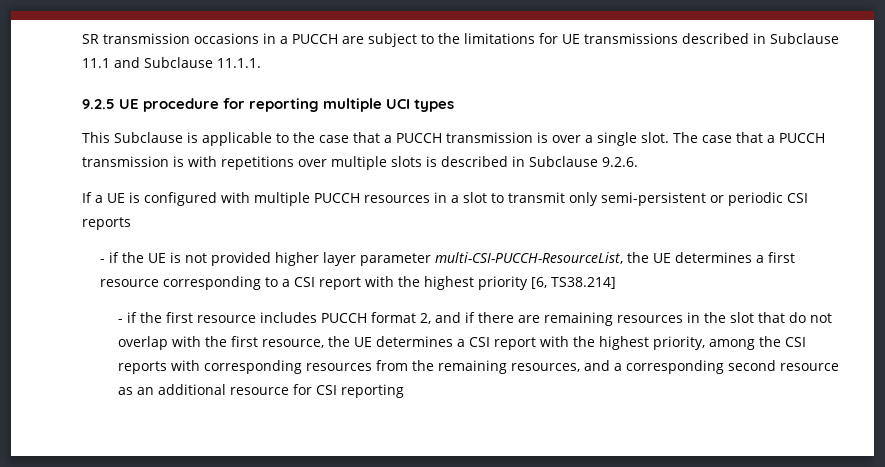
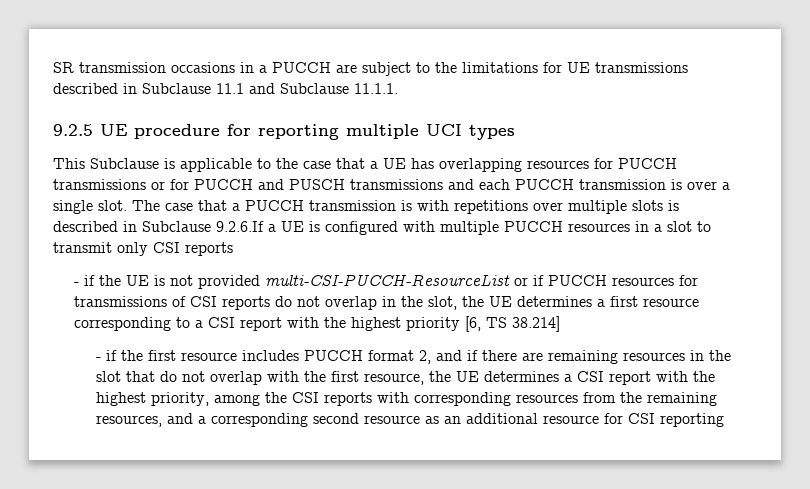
(392, 139) none -> [383,158,677,172] [53,179,510,190] UE has overlapping resources for PUCCH transmissions or for PUCCH and PUSCH transmissions and each
[602,157,638,167] [82,192,92,203] 9.2.6. // If -> [216,221,264,232] 9.2.6.If
[601,192,783,206] semi-persistent or periodic -> (148, 249) none
[275,252,624,266] higher layer parameter multi-CSI-PUCCH-ResourceList, -> [265,274,699,286] [74,296,458,310] multi-CSI-PUCCH-ResourceList or if PUCCH resources for transmissions of CSI reports do not overlap in the slot,
[551,277,617,289] TS38.214] -> [486,316,561,332] TS 38.214]

